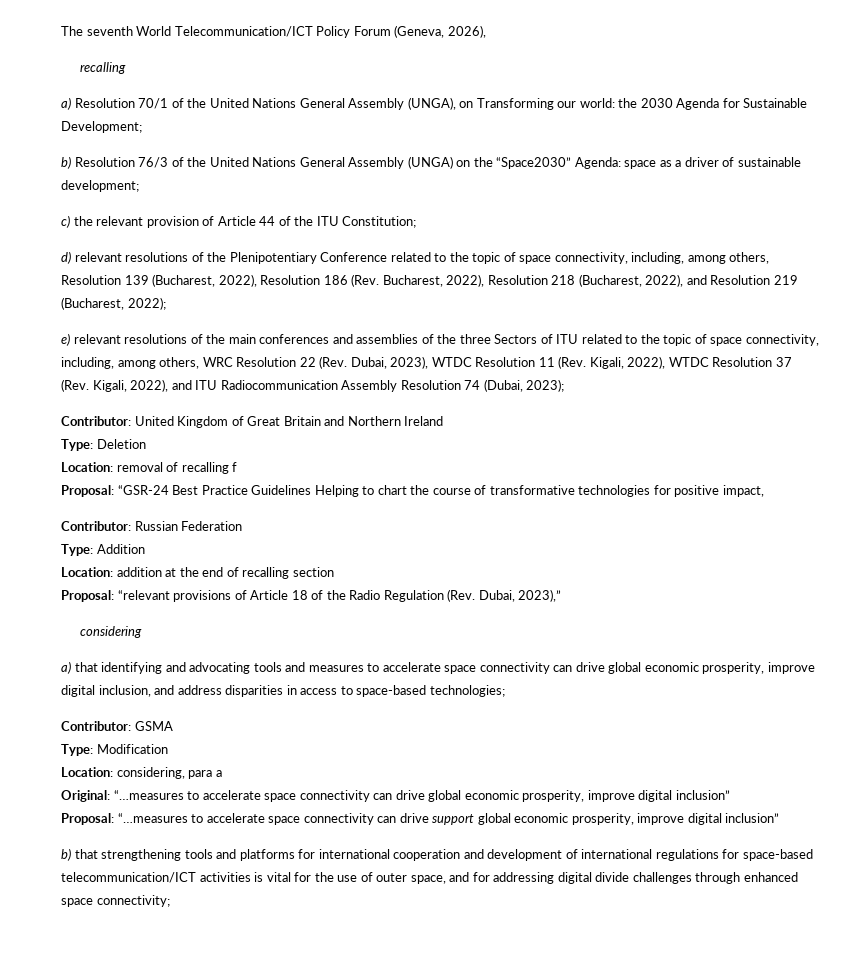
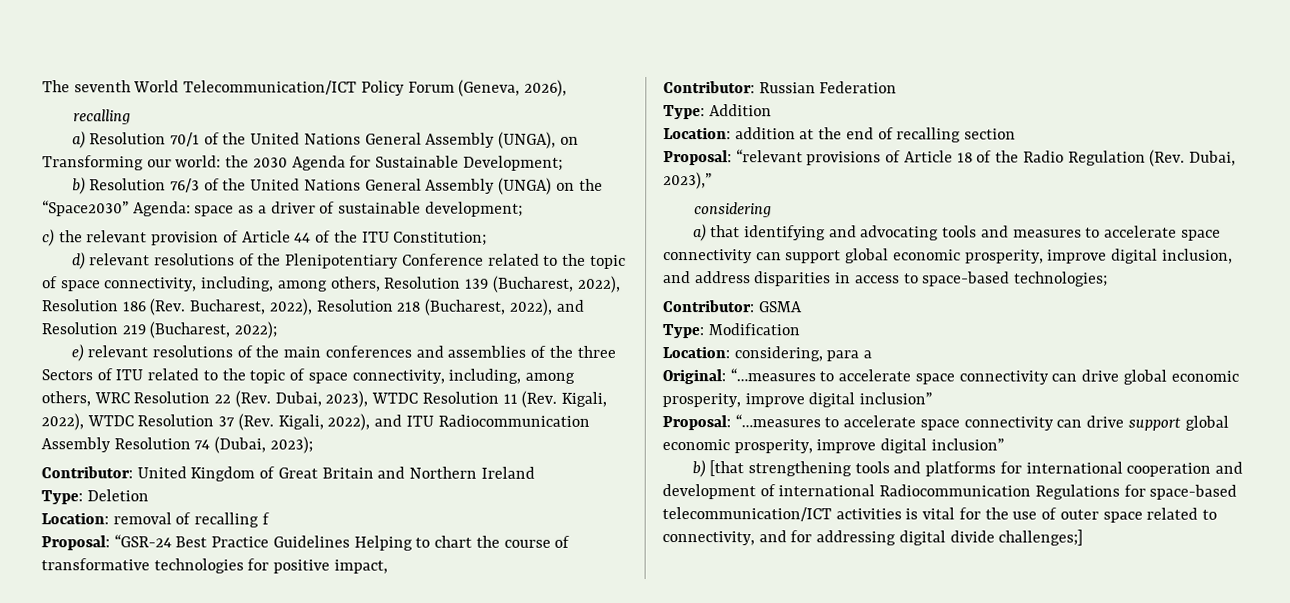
[575,662,605,672] drive -> [785,250,842,264] support
[74,849,98,859] that -> [709,460,745,477] [that
[655,849,719,861] regulations -> [879,484,1120,500] Radiocommunication Regulations
[410,875,446,884] space, -> [1102,507,1217,523] [662,531,755,546] space related to connectivity,
[632,872,798,884] [61,895,170,907] challenges through enhanced space connectivity; -> [998,529,1084,546] challenges;]

